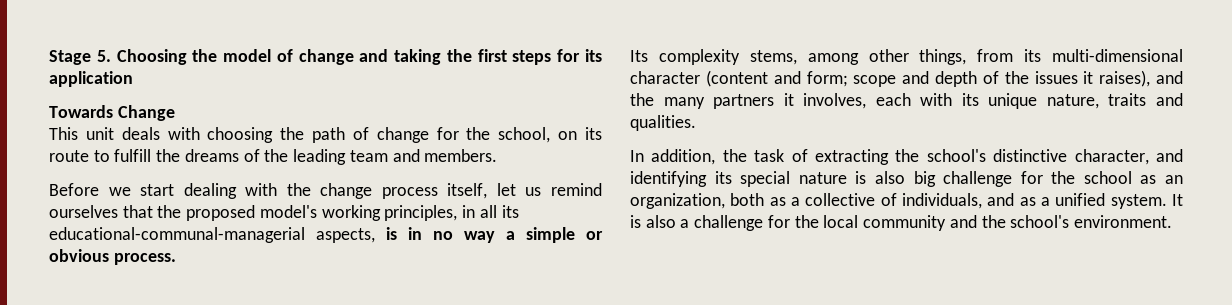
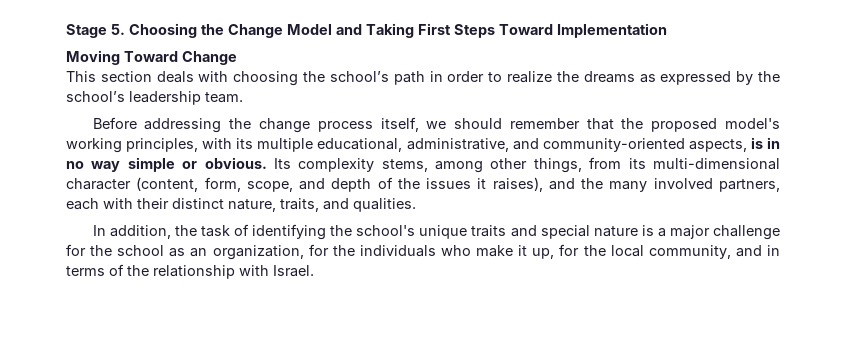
[223,49,602,65] [49,71,133,87] [49,105,113,118] model of change and taking the first steps for its application // Towards -> [228,23,667,38] [66,50,178,65] Change Model and Taking First Steps Toward Implementation // Moving Toward
[85,127,114,140] unit -> [100,71,152,82] section
[312,127,603,143] [49,149,498,165] [49,183,602,199] [49,205,118,218] path of change for the school, on its route to fulfill the dreams of the leading team and members. // Before we start dealing with the change process itself, let us remind ourselves -> [329,71,781,85] [66,91,243,105] [92,117,580,133] school’s path in order to realize the dreams as expressed by the school’s leadership team. // Before addressing the change process itself, we should remember
[462,205,519,218] [49,227,305,243] in all its educational-communal-managerial -> [202,138,685,152] with its multiple educational, administrative, and community-oriented
[506,231,515,240] a -> (121, 166) none
[49,249,176,265] obvious process. // -> [204,157,267,169] obvious.
[705,70,897,87] (content and form; scope -> [136,177,293,192] (content, form, scope,
[713,93,1147,109] partners it involves, each with its unique nature, traits -> [653,178,780,192] [66,198,319,212] involved partners, each with their distinct nature, traits,
[815,149,1183,165] [630,171,732,187] extracting the school's distinctive character, and identifying its -> [252,224,537,240] identifying the school's unique traits and
[874,171,936,187] also big -> [657,225,710,239] a major
[730,193,1183,209] [630,215,1172,231] both as a collective of individuals, and as a unified system. It is also a challenge for the local community and the school's environment. -> [308,244,780,259] [66,264,314,279] for the individuals who make it up, for the local community, and in terms of the relationship with Israel.

